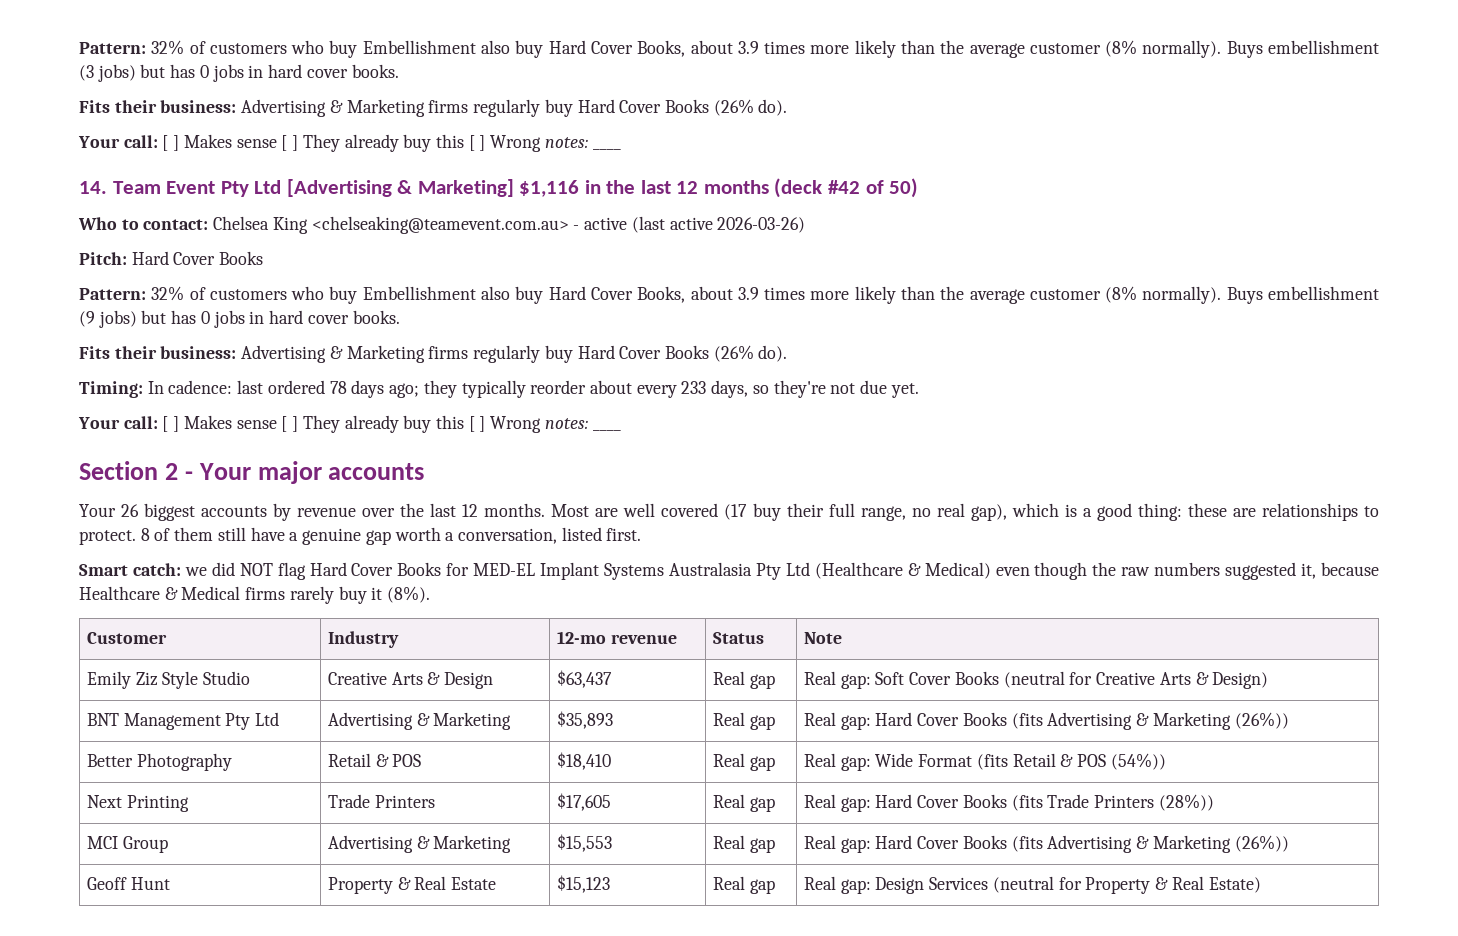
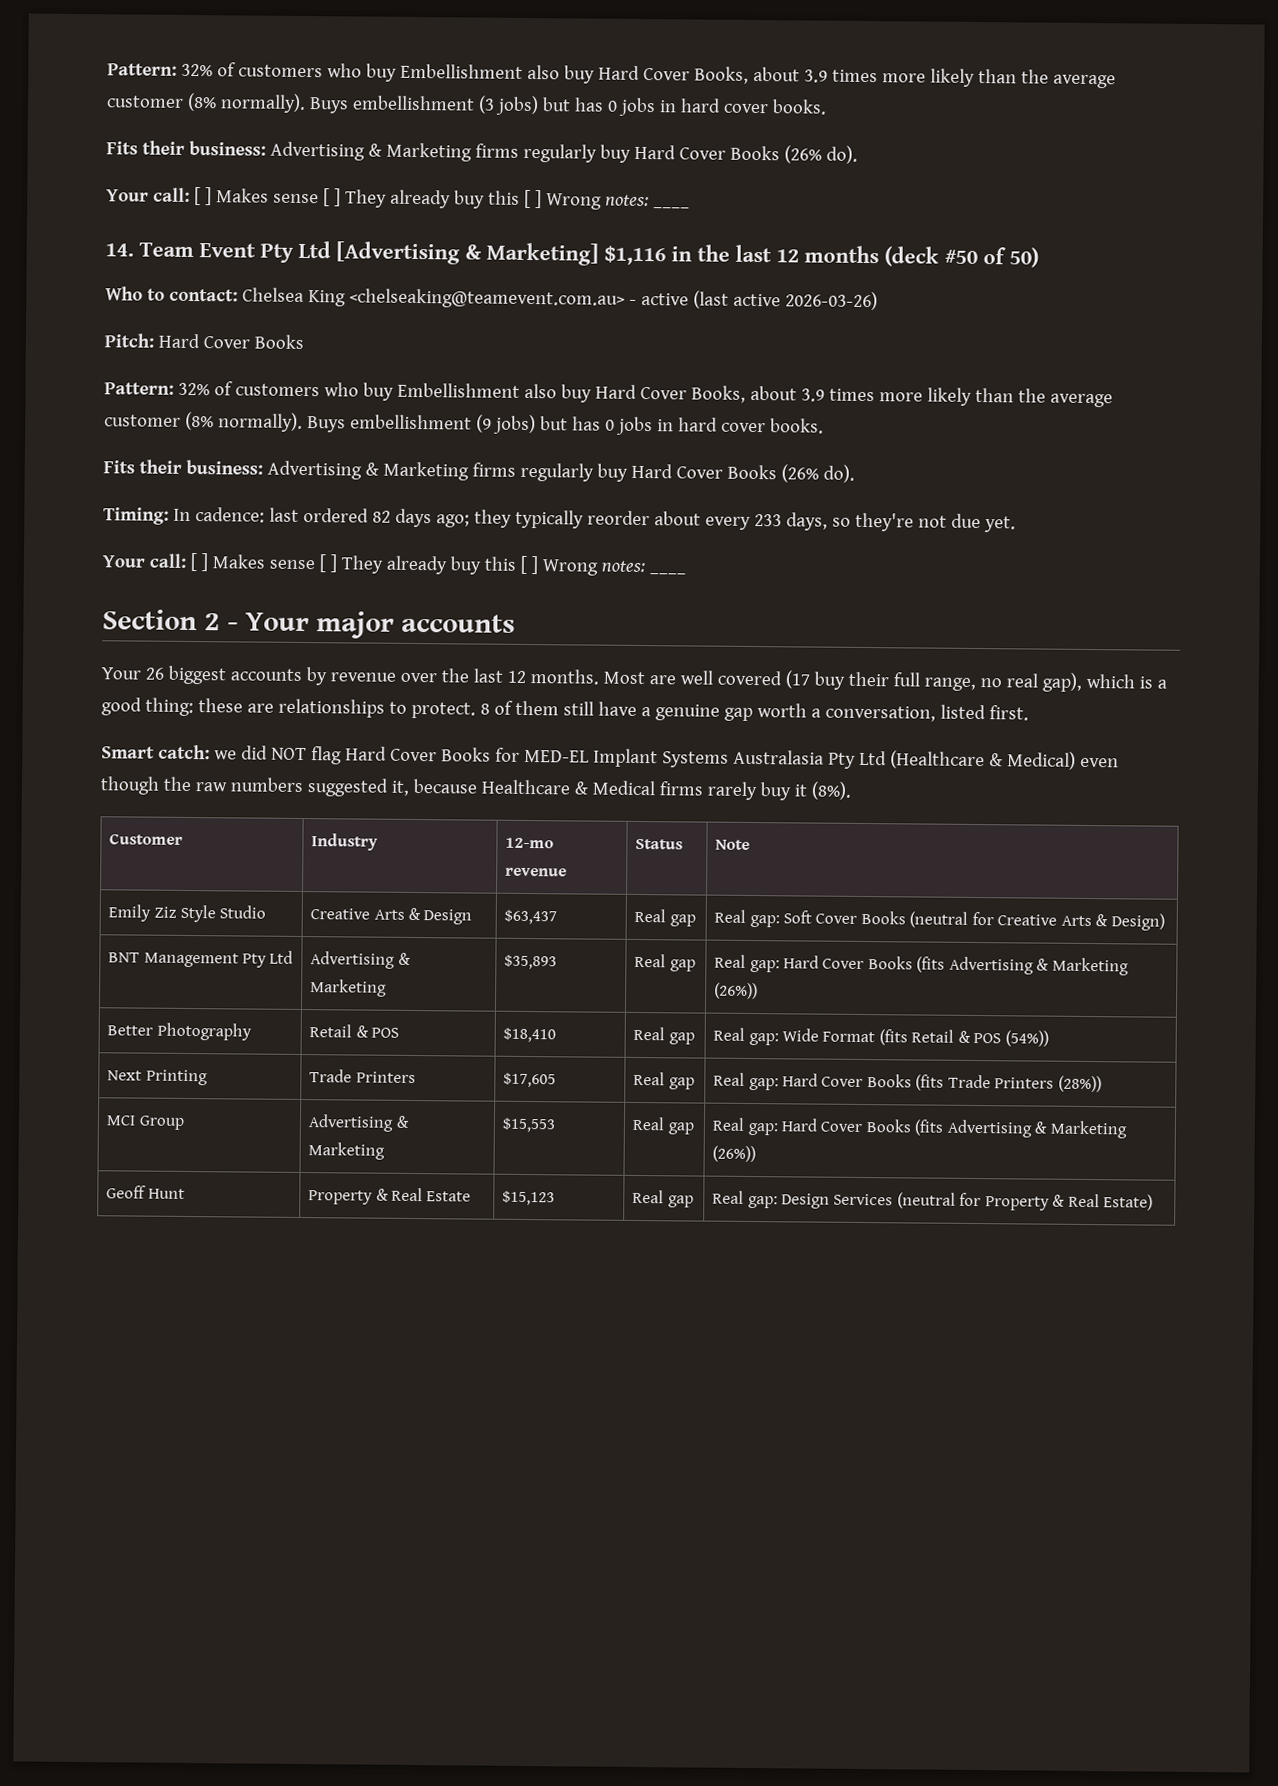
[828,180,861,194] #42 -> [944,249,978,264] #50
[329,381,347,394] 78 -> [371,510,391,523] 82

